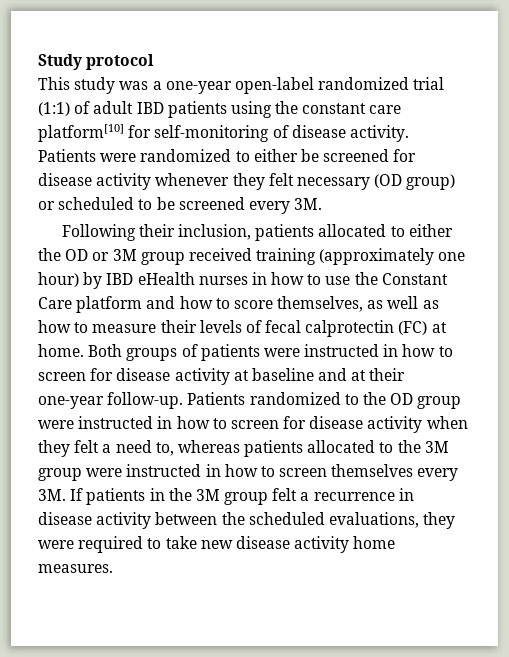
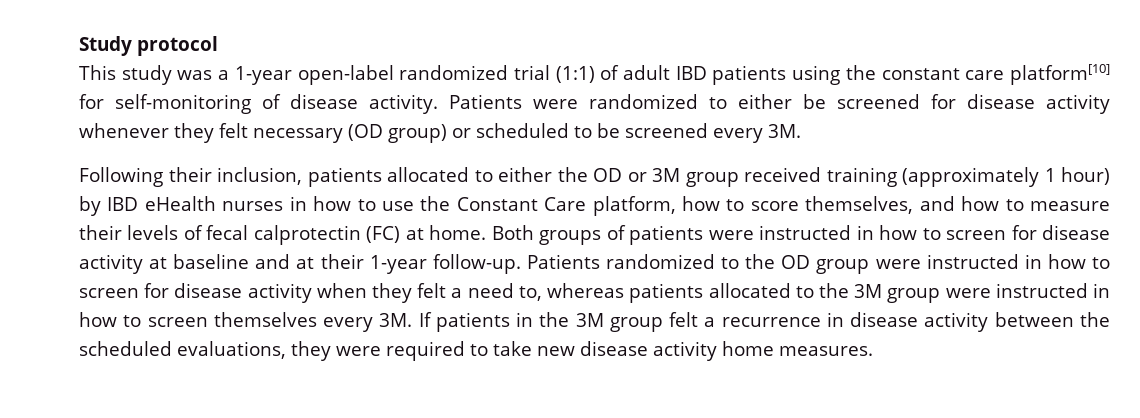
[165,81,232,94] one-year -> [234,66,292,85] 1-year
[438,252,466,261] one -> [1044,168,1056,182] 1
[76,296,176,313] platform and -> [592,196,676,216] platform,
[367,296,439,309] as well as -> [919,196,955,211] and
[38,396,104,409] one-year -> [369,255,427,274] 1-year

